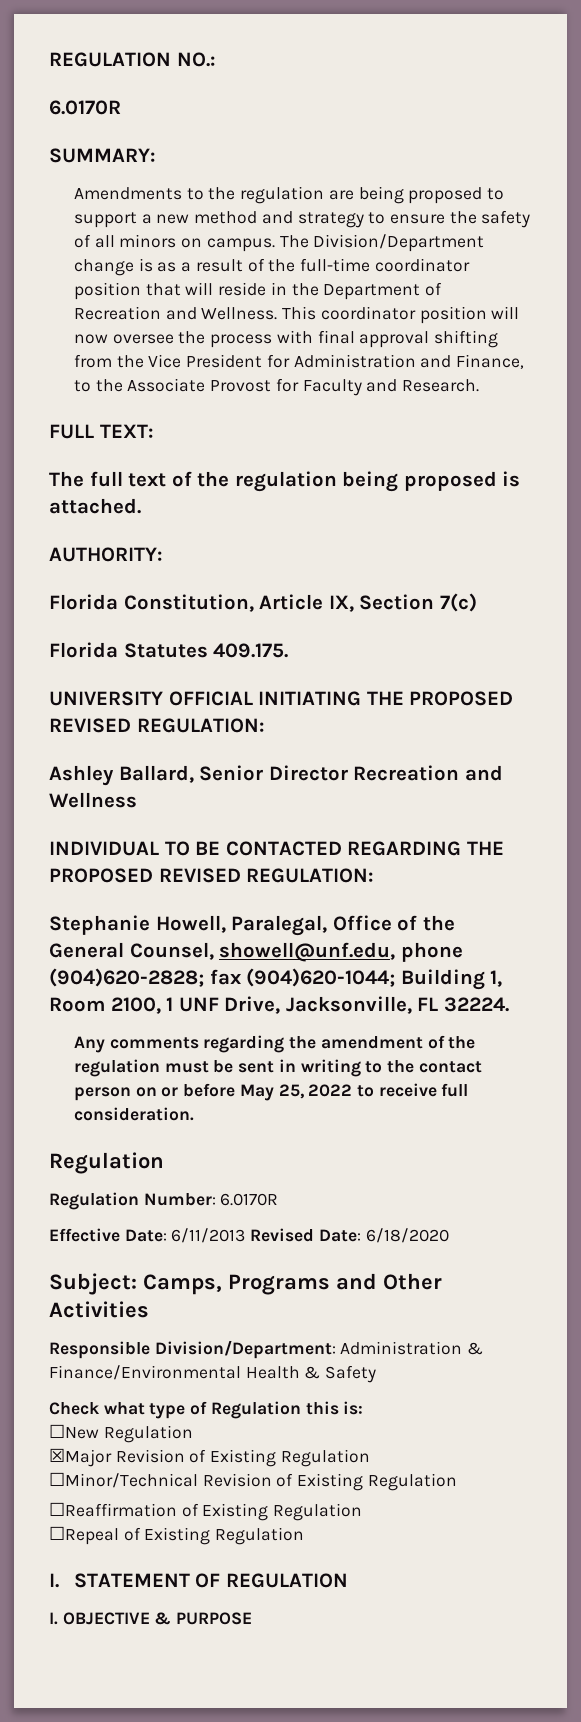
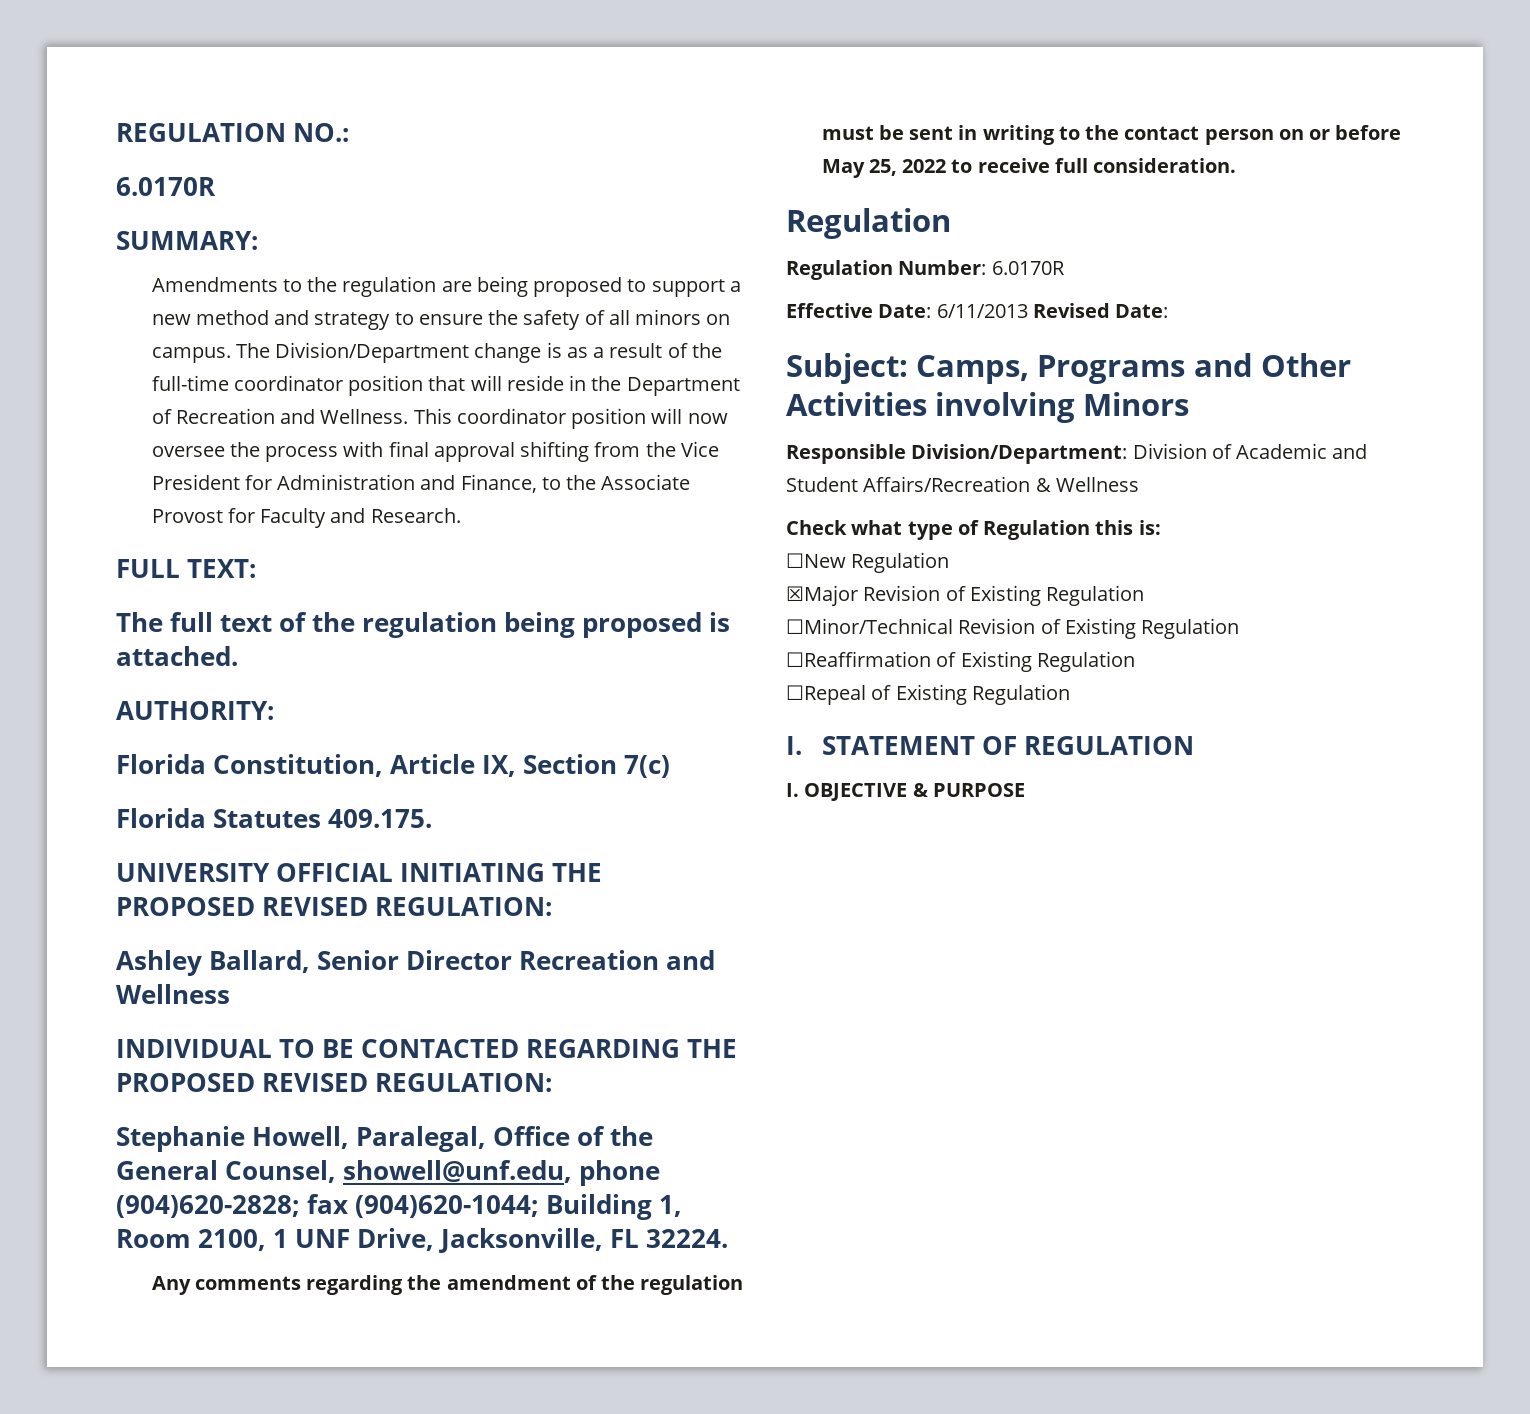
[365,1228,449,1243] 6/18/2020 -> (1169, 311) none
(149, 1309) none -> [935,392,1190,423] involving Minors
[340,1341,484,1355] [49,1365,377,1383] Administration & Finance/Environmental Health & Safety -> [1132,443,1368,459] [786,476,1139,492] Division of Academic and Student Affairs/Recreation & Wellness

